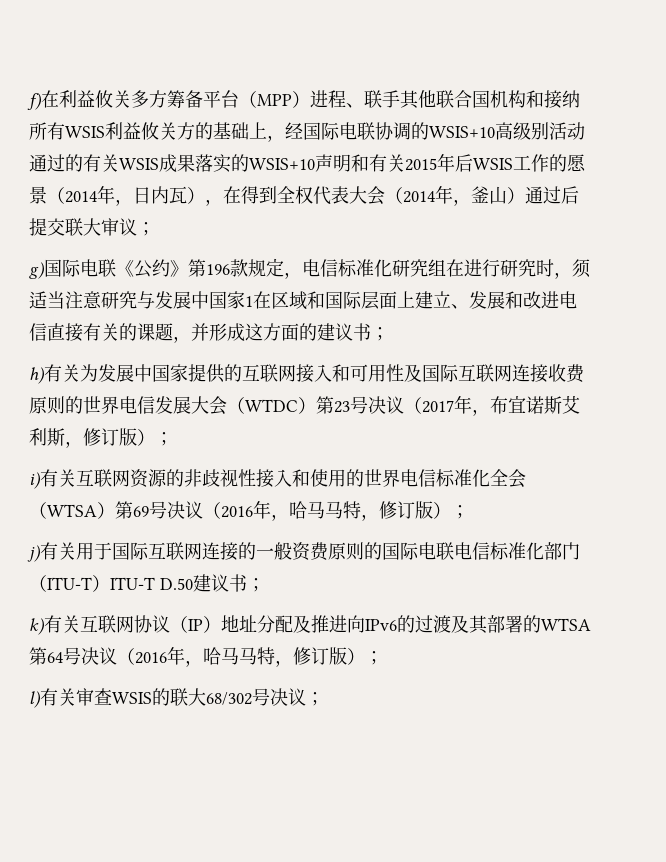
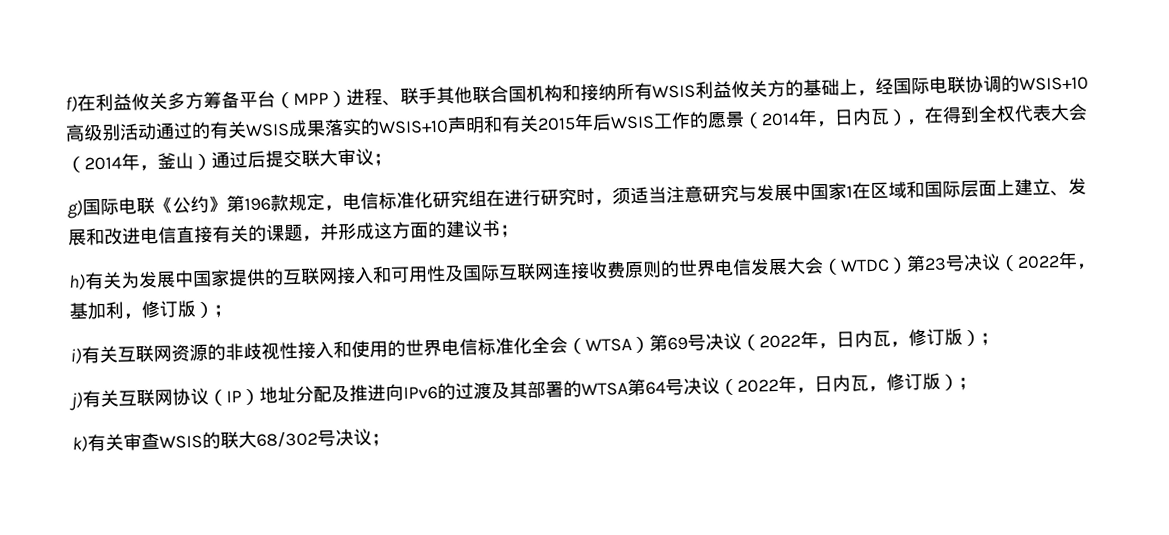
[422,395,580,416] [29,428,65,446] 2017年，布宜诺斯艾利斯 -> [1017,251,1096,270] [69,301,124,320] 2022年，基加利
[221,500,361,521] 2016年，哈马马特 -> [759,330,891,350] 2022年，日内瓦
[76,542,580,561] [29,574,265,592] [29,615,80,635] 用于国际互联网连接的一般资费原则的国际电联电信标准化部门（ITU-T）ITU-T D.50建议书； // k)有关 -> (119, 398) none
[135,646,383,667] [29,691,40,708] 2016年，哈马马特，修订版）； // l) -> [737,372,977,394] [72,435,88,453] 2022年，日内瓦，修订版）； // k)

